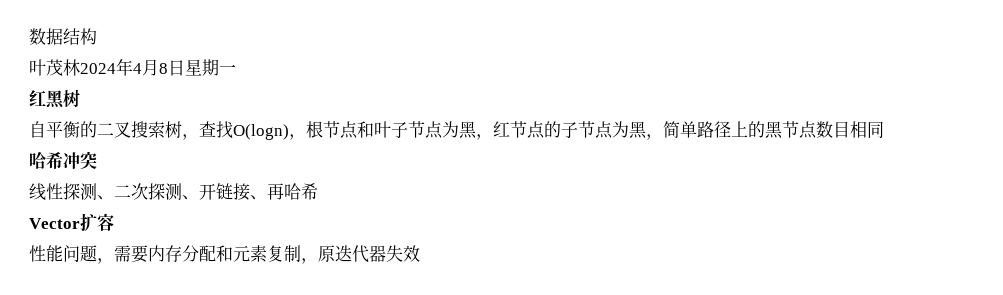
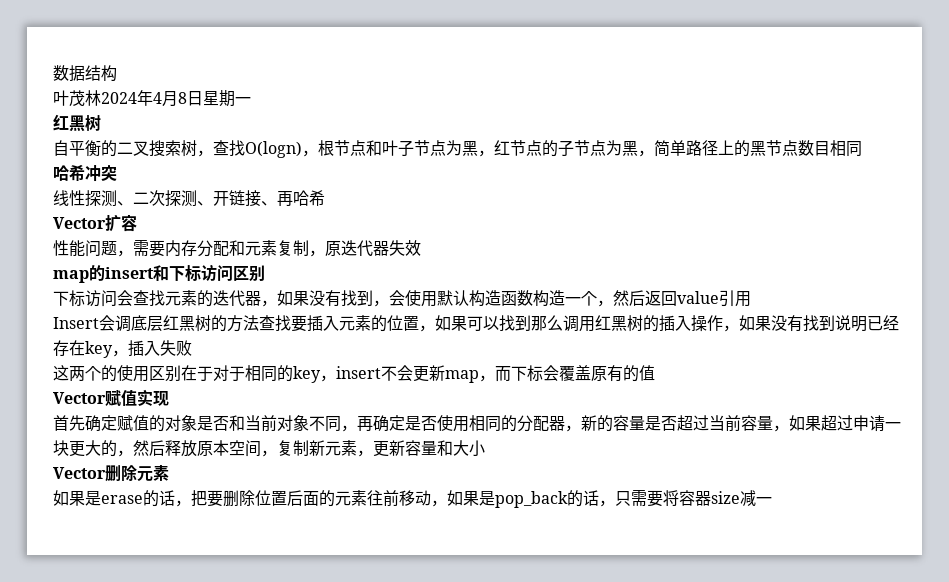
(420, 253) none -> [53,264,265,283] [53,290,751,307] [53,315,899,332] [53,340,192,358] [53,365,655,383] [53,389,169,406] [53,415,901,432] [53,440,485,457] [53,465,169,482] [53,490,772,508] // map的insert和下标访问区别 // 下标访问会查找元素的迭代器，如果没有找到，会使用默认构造函数构造一个，然后返回value引用 // Insert会调底层红黑树的方法查找要插入元素的位置，如果可以找到那么调用红黑树的插入操作，如果没有找到说明已经存在key，插入失败 // 这两个的使用区别在于对于相同的key，insert不会更新map，而下标会覆盖原有的值 // Vector赋值实现 // 首先确定赋值的对象是否和当前对象不同，再确定是否使用相同的分配器，新的容量是否超过当前容量，如果超过申请一块更大的，然后释放原本空间，复制新元素，更新容量和大小 // Vector删除元素 // 如果是erase的话，把要删除位置后面的元素往前移动，如果是pop_back的话，只需要将容器size减一

